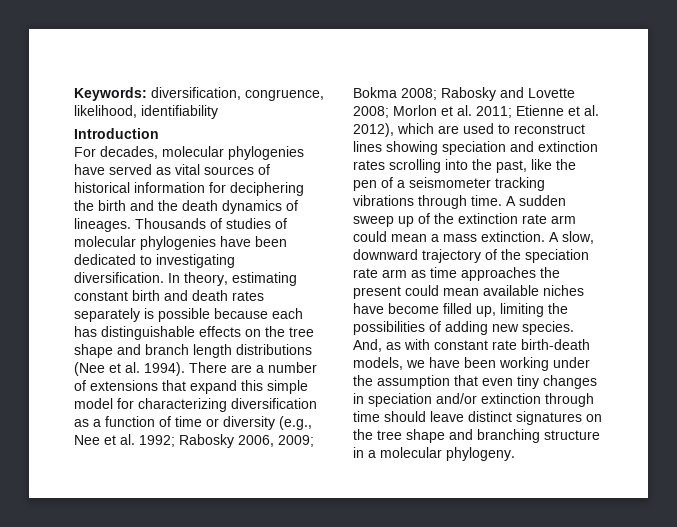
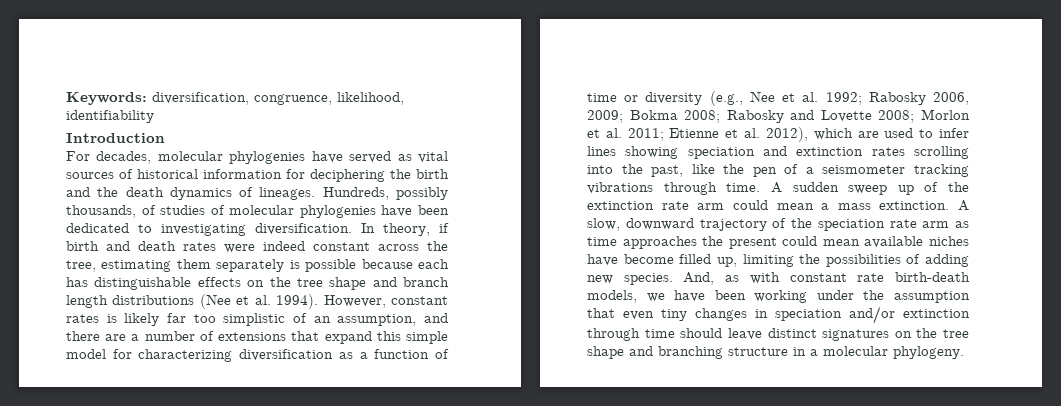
[135,218,206,229] Thousands -> [322,187,448,200] [66,205,136,218] Hundreds, possibly thousands,
[232,272,297,286] [74,291,128,301] estimating constant -> [439,223,449,233] if
(264, 296) none -> [224,241,448,253] [66,259,211,272] were indeed constant across the tree, estimating them
[189,362,227,373] There -> [323,295,448,308] [66,313,448,326] [66,331,100,341] However, constant rates is likely far too simplistic of an assumption, and there
[514,124,585,134] reconstruct -> [939,128,969,138] infer

